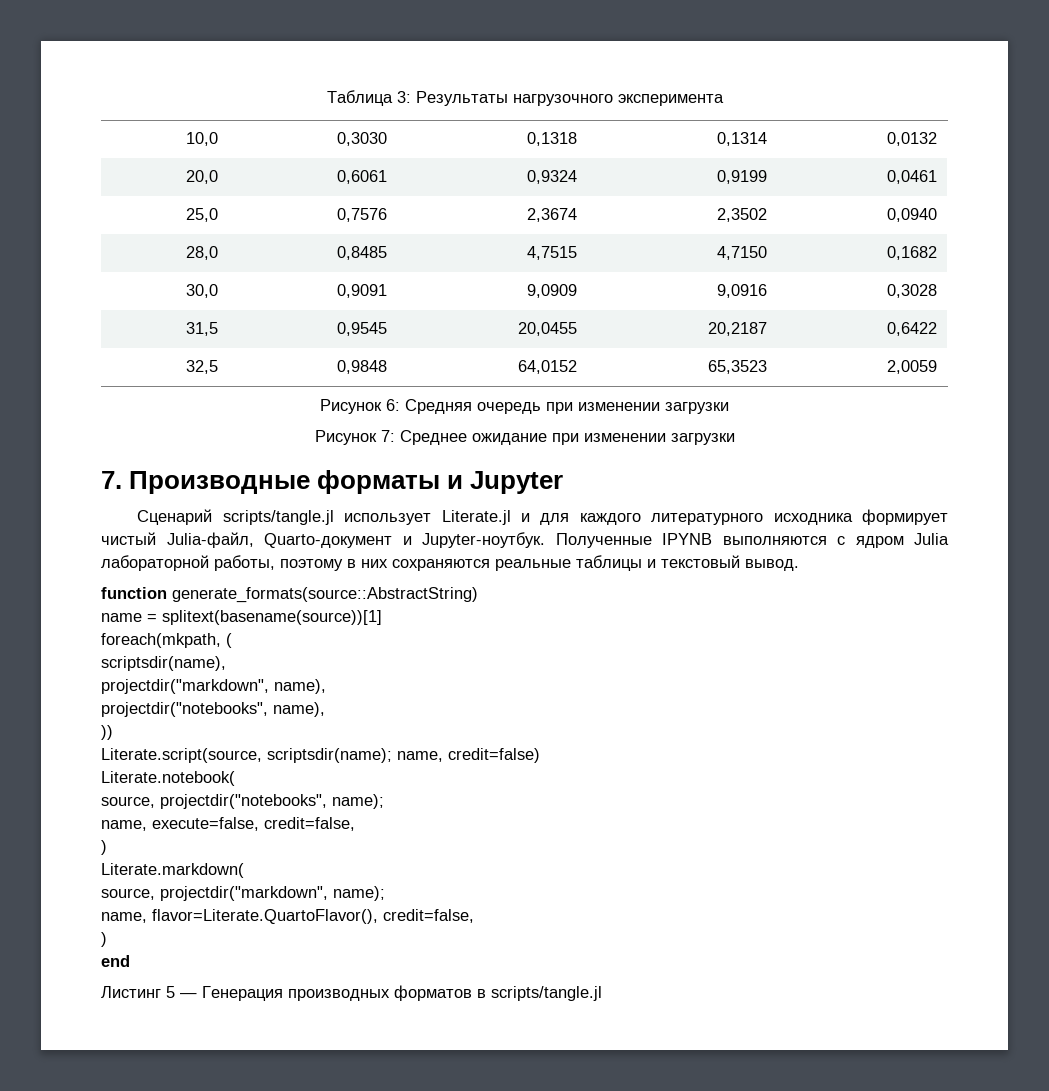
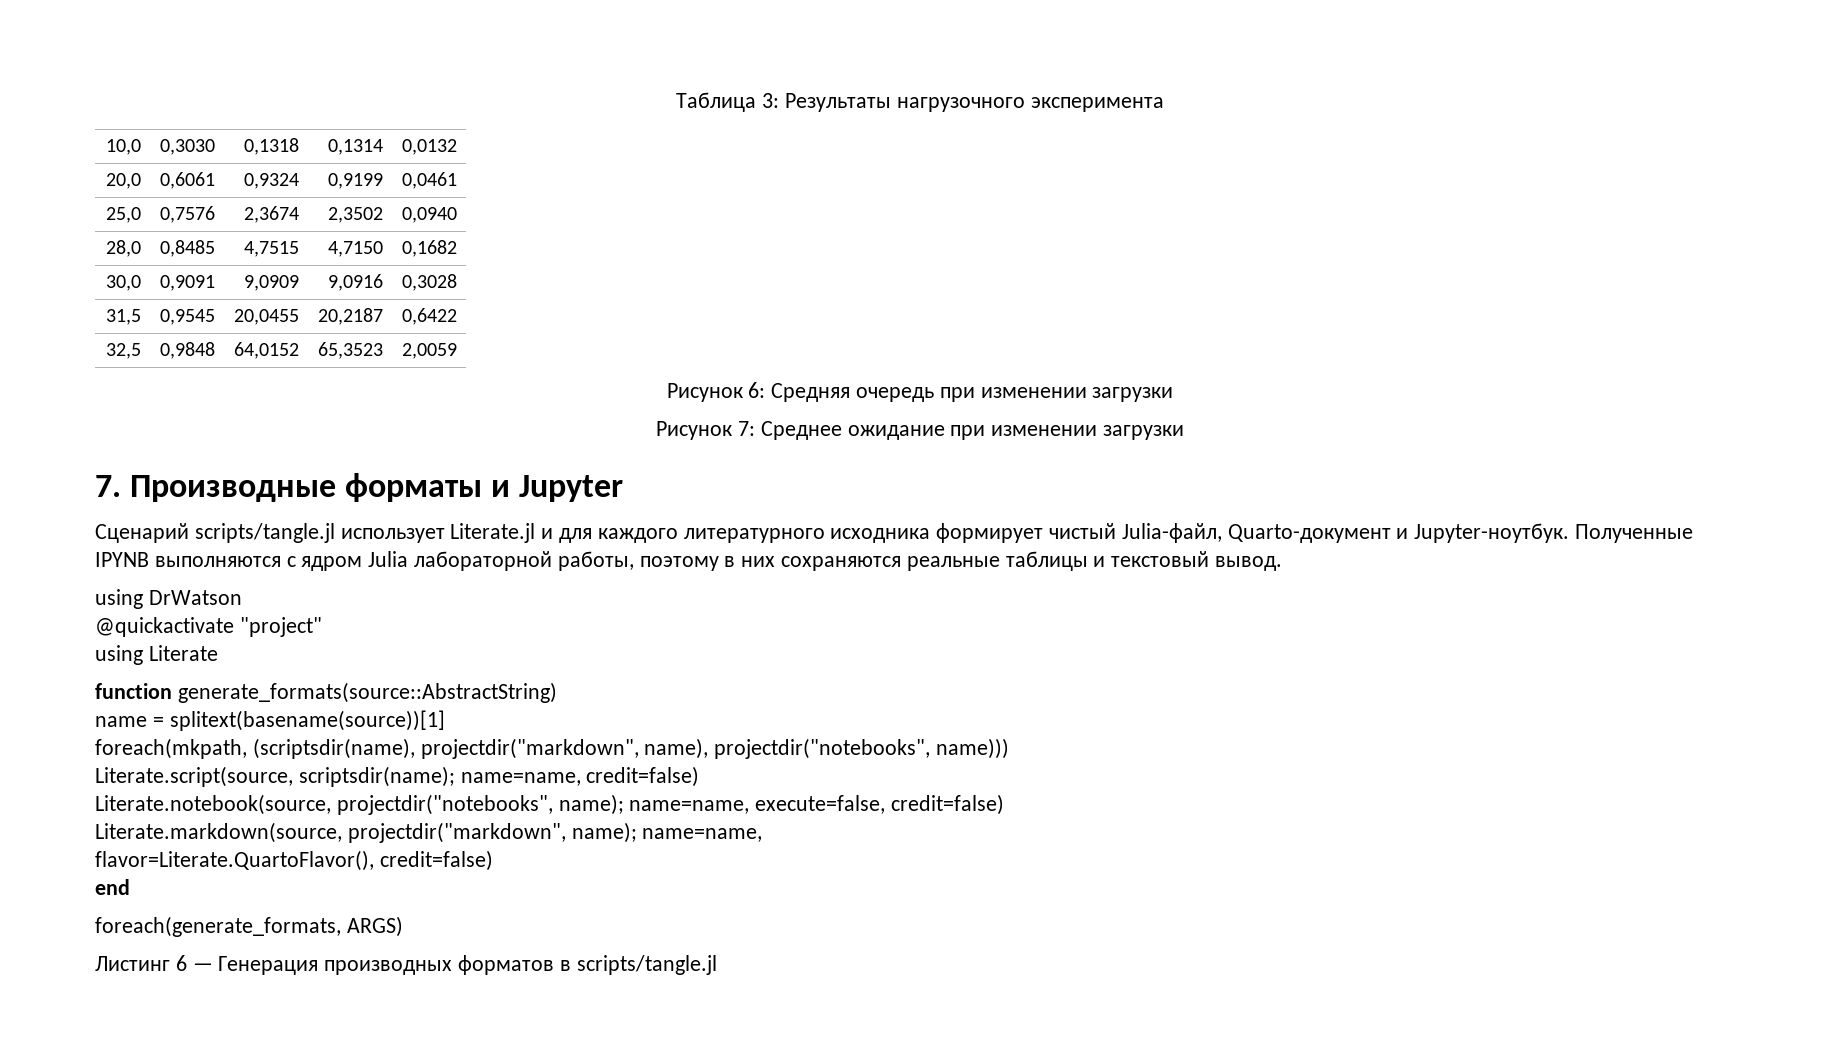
(799, 565) none -> [95,589,242,609] [95,617,322,637] [95,645,218,665] // using DrWatson // @quickactivate "project" // using Literate
[226,633,232,648] [101,656,226,671] ( // scriptsdir(name), // -> [252,738,415,759] (scriptsdir(name),
[101,702,325,717] [101,725,113,740] // projectdir("notebooks", name), // )) -> [714,738,1010,759] projectdir("notebooks", name)))
[397,748,540,763] [101,771,235,786] [101,796,155,808] name, credit=false) // Literate.notebook( // source, -> [460,766,700,787] [95,794,331,815] name=name, credit=false) // Literate.notebook(source,
[101,817,355,831] [101,840,107,855] [101,863,244,878] [101,886,385,901] [101,909,474,924] [101,932,107,947] // name, execute=false, credit=false, // ) // Literate.markdown( // source, projectdir("markdown", name); // name, flavor=Literate.QuartoFlavor(), credit=false, // ) -> [629,794,1005,815] [95,822,763,843] [95,850,493,871] name=name, execute=false, credit=false) // Literate.markdown(source, projectdir("markdown", name); name=name, // flavor=Literate.QuartoFlavor(), credit=false)
(130, 961) none -> [95,916,403,937] // foreach(generate_formats, ARGS)
[166,986,175,998] 5 -> [175,955,187,971] 6

